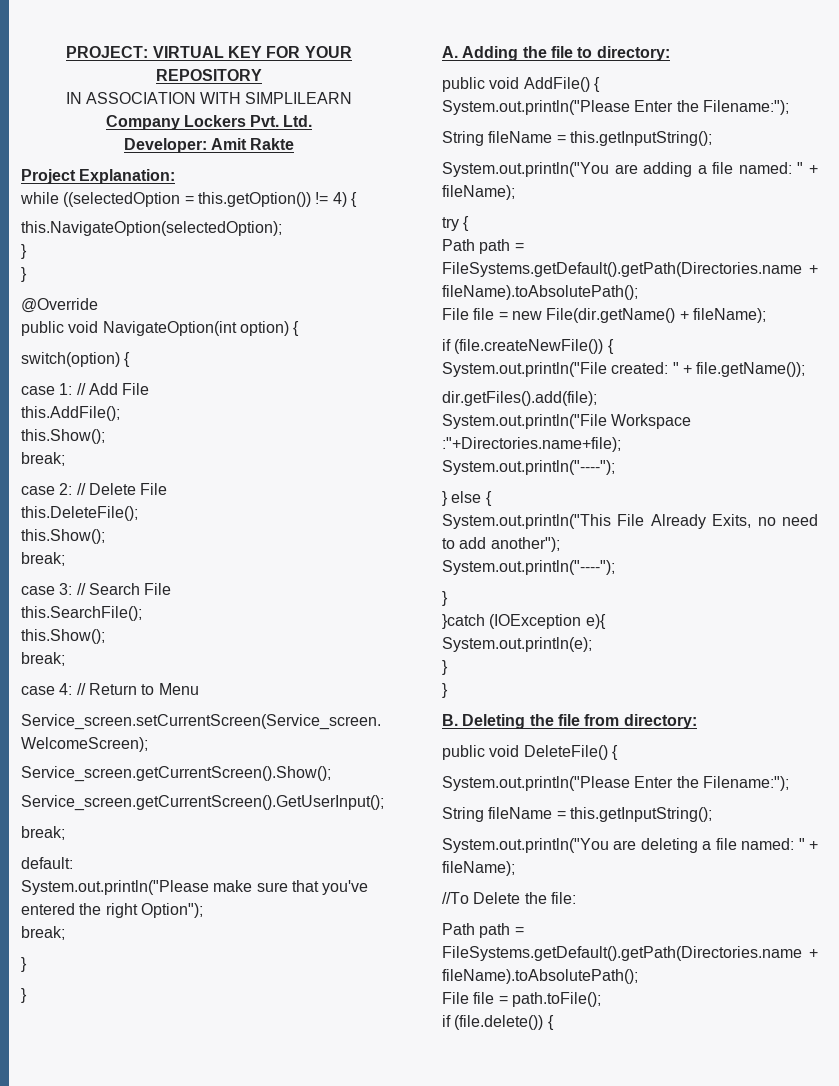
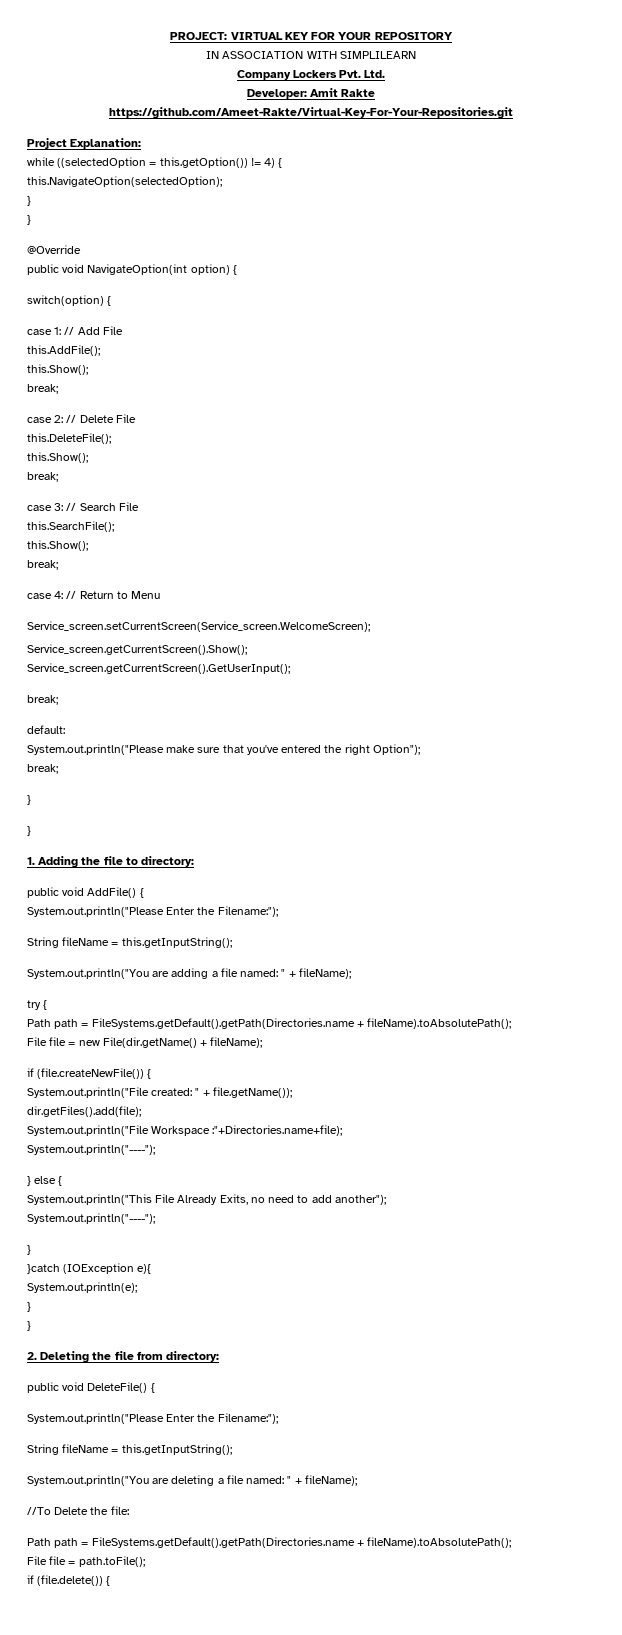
(295, 144) none -> [109,107,513,119] // https://github.com/Ameet-Rakte/Virtual-Key-For-Your-Repositories.git
[442,46,458,58] A. -> [27,857,35,865] 1.
[442,714,458,726] B. -> [27,1352,37,1360] 2.

